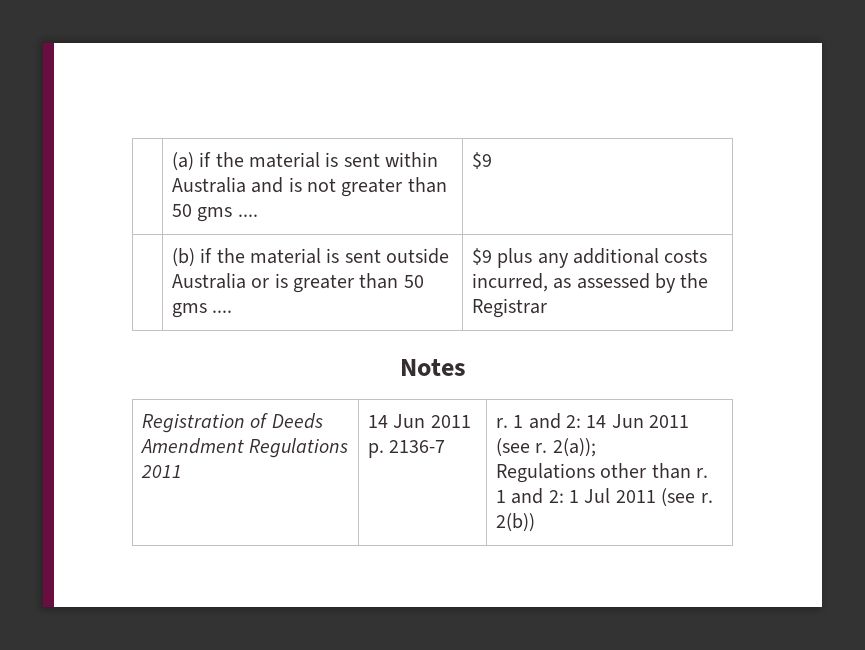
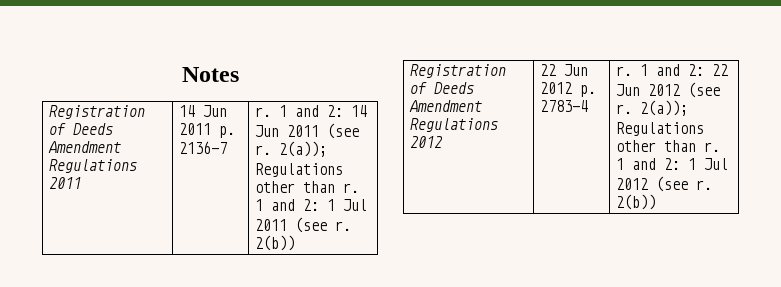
[171,152,439,171] [171,177,447,197] [171,204,258,222] [471,152,492,169] [171,248,450,267] [171,273,424,293] [171,303,233,318] [471,248,708,268] [471,273,709,293] [471,298,547,318] | (a) if the material is sent within Australia and is not greater than 50 gms .... | $9 // | (b) if the material is sent outside Australia or is greater than 50 gms .... | $9 plus any additional costs incurred, as assessed by the Registrar // -> (181, 74) none
(535, 522) none -> [410,64,507,78] [410,82,475,94] [409,100,483,112] [410,118,499,132] [410,136,444,148] [540,64,589,76] [540,82,597,97] [540,100,589,112] [616,64,729,76] [616,82,721,98] [616,100,689,116] [616,122,705,136] [616,140,721,152] [616,158,729,170] [616,176,713,192] [616,194,657,210] // Registration of Deeds Amendment Regulations 2012 | 22 Jun 2012 p. 2783-4 | r. 1 and 2: 22 Jun 2012 (see r. 2(a)); // Regulations other than r. 1 and 2: 1 Jul 2012 (see r. 2(b))

